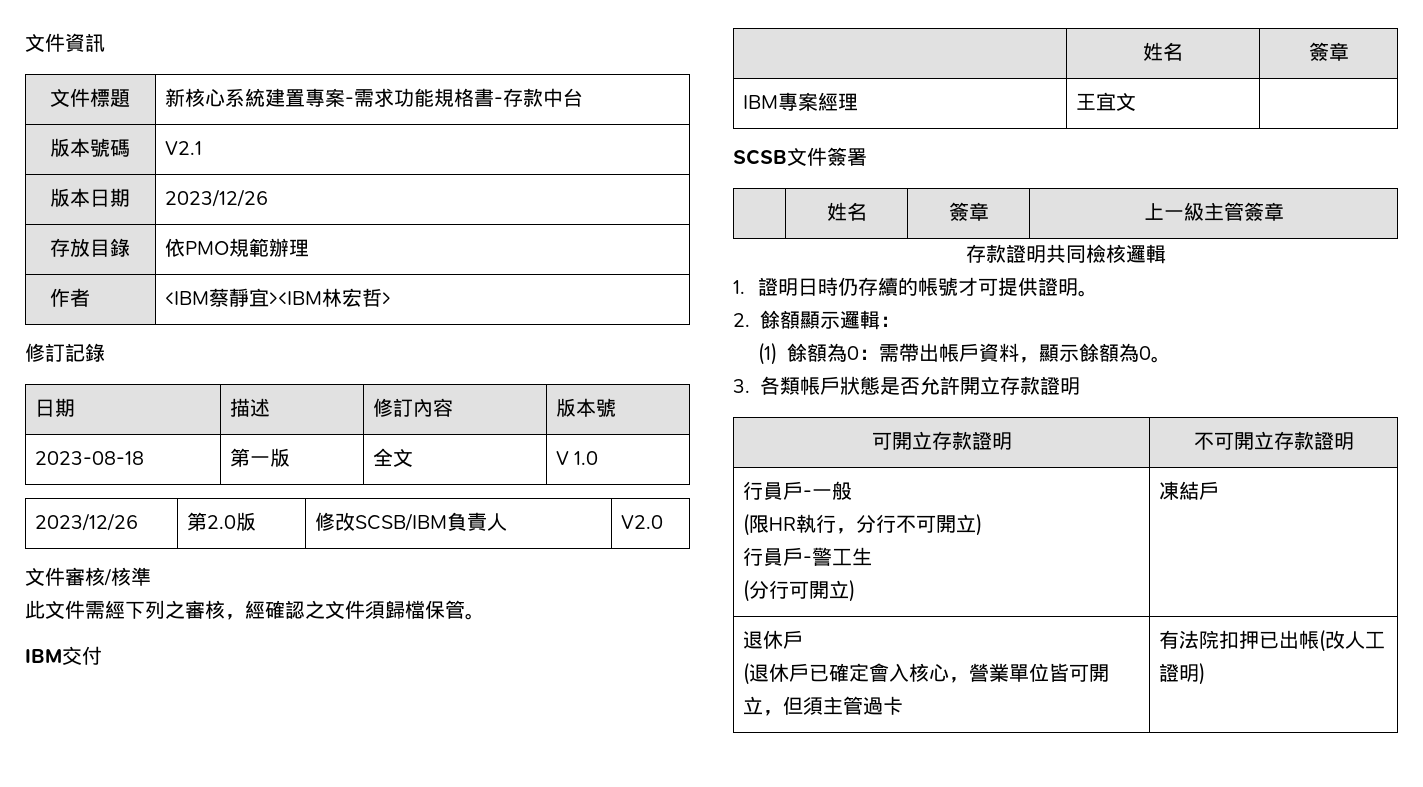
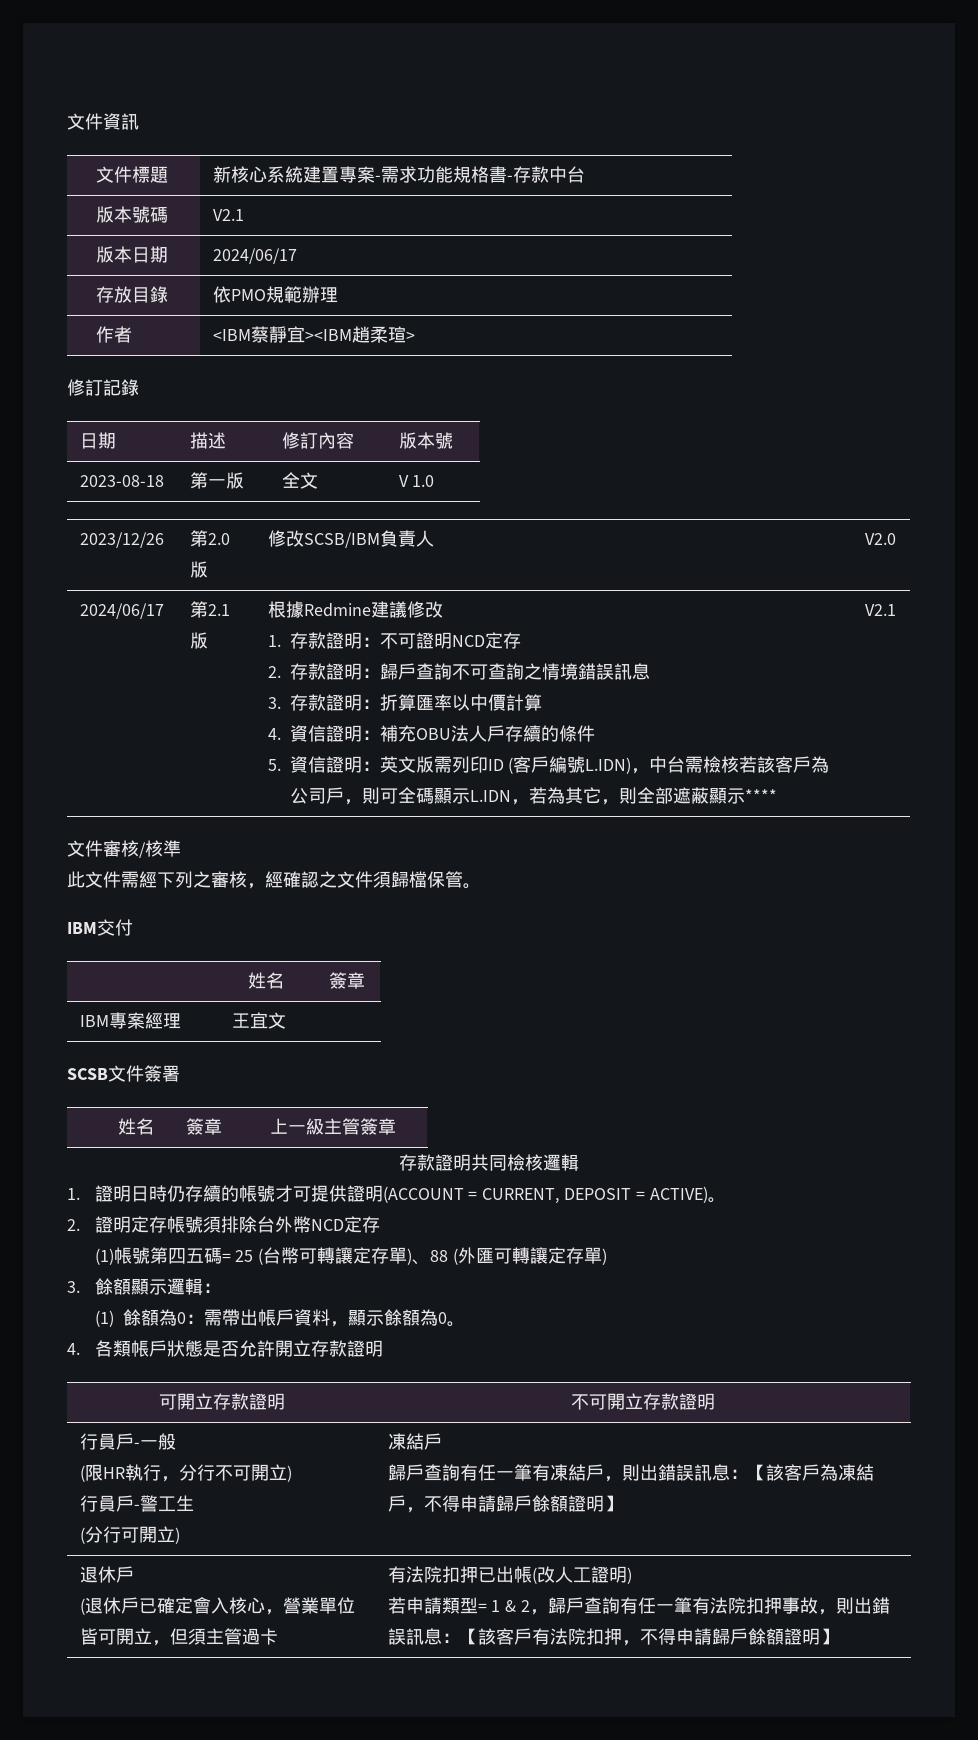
[164,189,268,207] 2023/12/26 -> [212,248,297,264] 2024/06/17
[321,288,382,307] 林宏哲 -> [351,326,406,343] 趙柔瑄
(663, 522) none -> [79,603,164,619] [189,601,230,618] [189,632,208,649] [267,601,443,618] [267,632,521,649] [267,663,650,680] [267,694,542,711] [267,725,595,742] [267,756,830,774] [289,787,777,805] [864,604,896,616] // 2024/06/17 | 第2.1版 | 根據Redmine建議修改 // 1.存款證明：不可證明NCD定存 // 2.存款證明：歸戶查詢不可查詢之情境錯誤訊息 // 3.存款證明：折算匯率以中價計算 // 4.資信證明：補充OBU法人戶存續的條件 // 5.資信證明：英文版需列印ID (客戶編號L.IDN)，中台需檢核若該客戶為公司戶，則可全碼顯示L.IDN，若為其它，則全部遮蔽顯示**** | V2.1
[1077,290,1098,297] [733,313,750,327] 。 // 2. -> [382,1186,726,1204] [67,1216,380,1233] [94,1247,608,1265] [67,1281,80,1293] (ACCOUNT = CURRENT, DEPOSIT = ACTIVE)。 // 2.證明定存帳號須排除台外幣NCD定存 // (1)帳號第四五碼= 25 (台幣可轉讓定存單)、88 (外匯可轉讓定存單) // 3.
[733,379,750,393] 3. -> [67,1343,80,1355] 4.
(1219, 490) none -> [387,1464,874,1482] [387,1495,622,1513] // 歸戶查詢有任一筆有凍結戶，則出錯誤訊息：【該客戶為凍結戶，不得申請歸戶餘額證明】
(1205, 673) none -> [387,1597,891,1615] [387,1628,838,1646] // 若申請類型= 1 & 2，歸戶查詢有任一筆有法院扣押事故，則出錯誤訊息：【該客戶有法院扣押，不得申請歸戶餘額證明】

